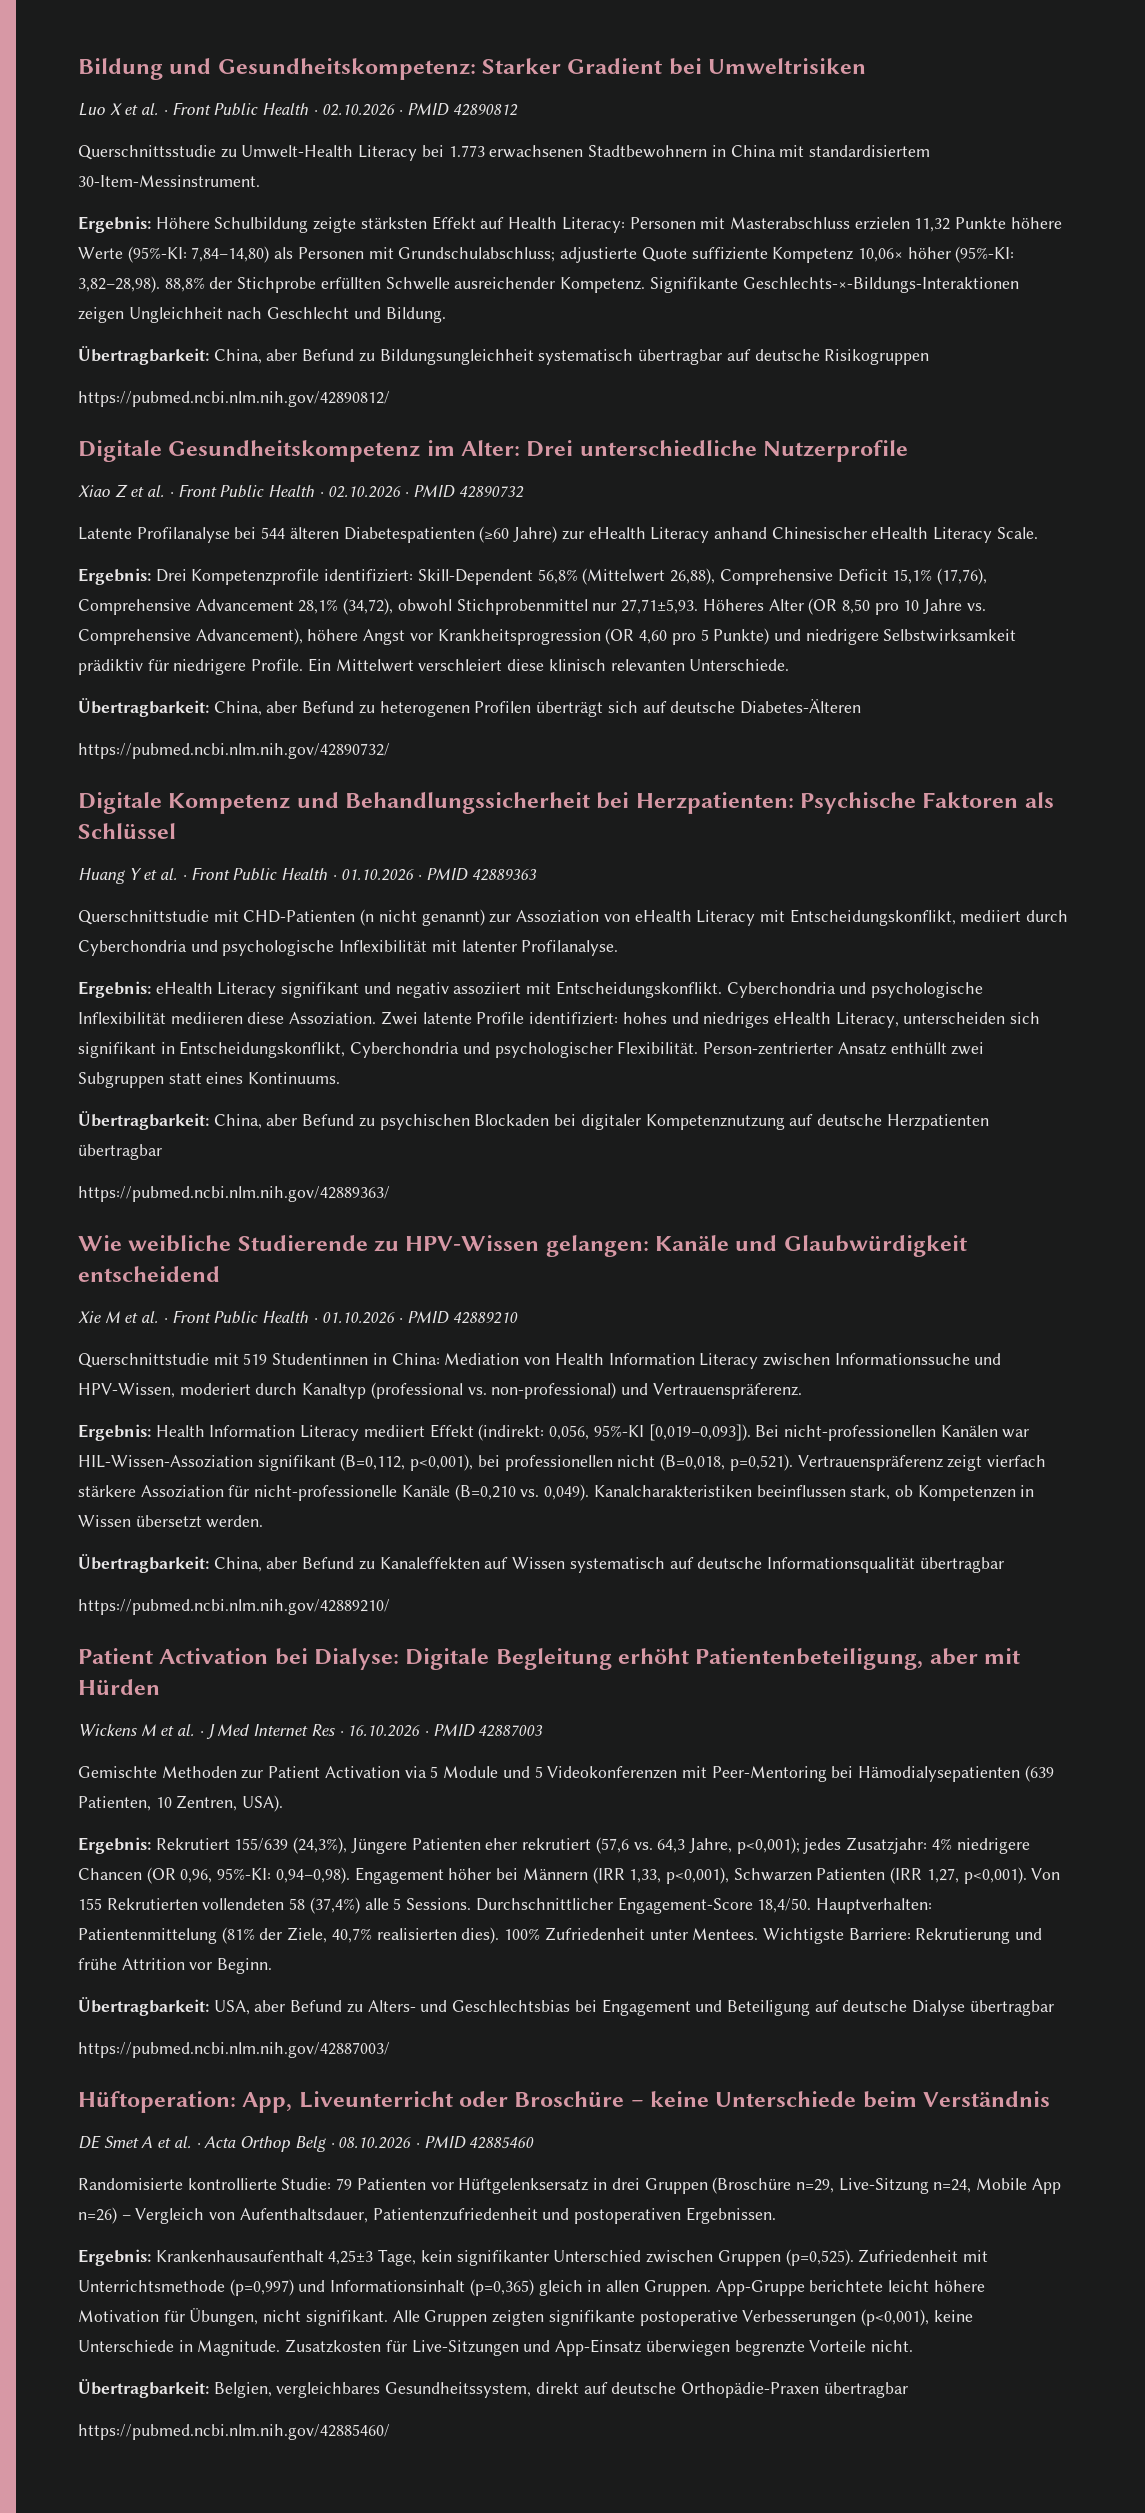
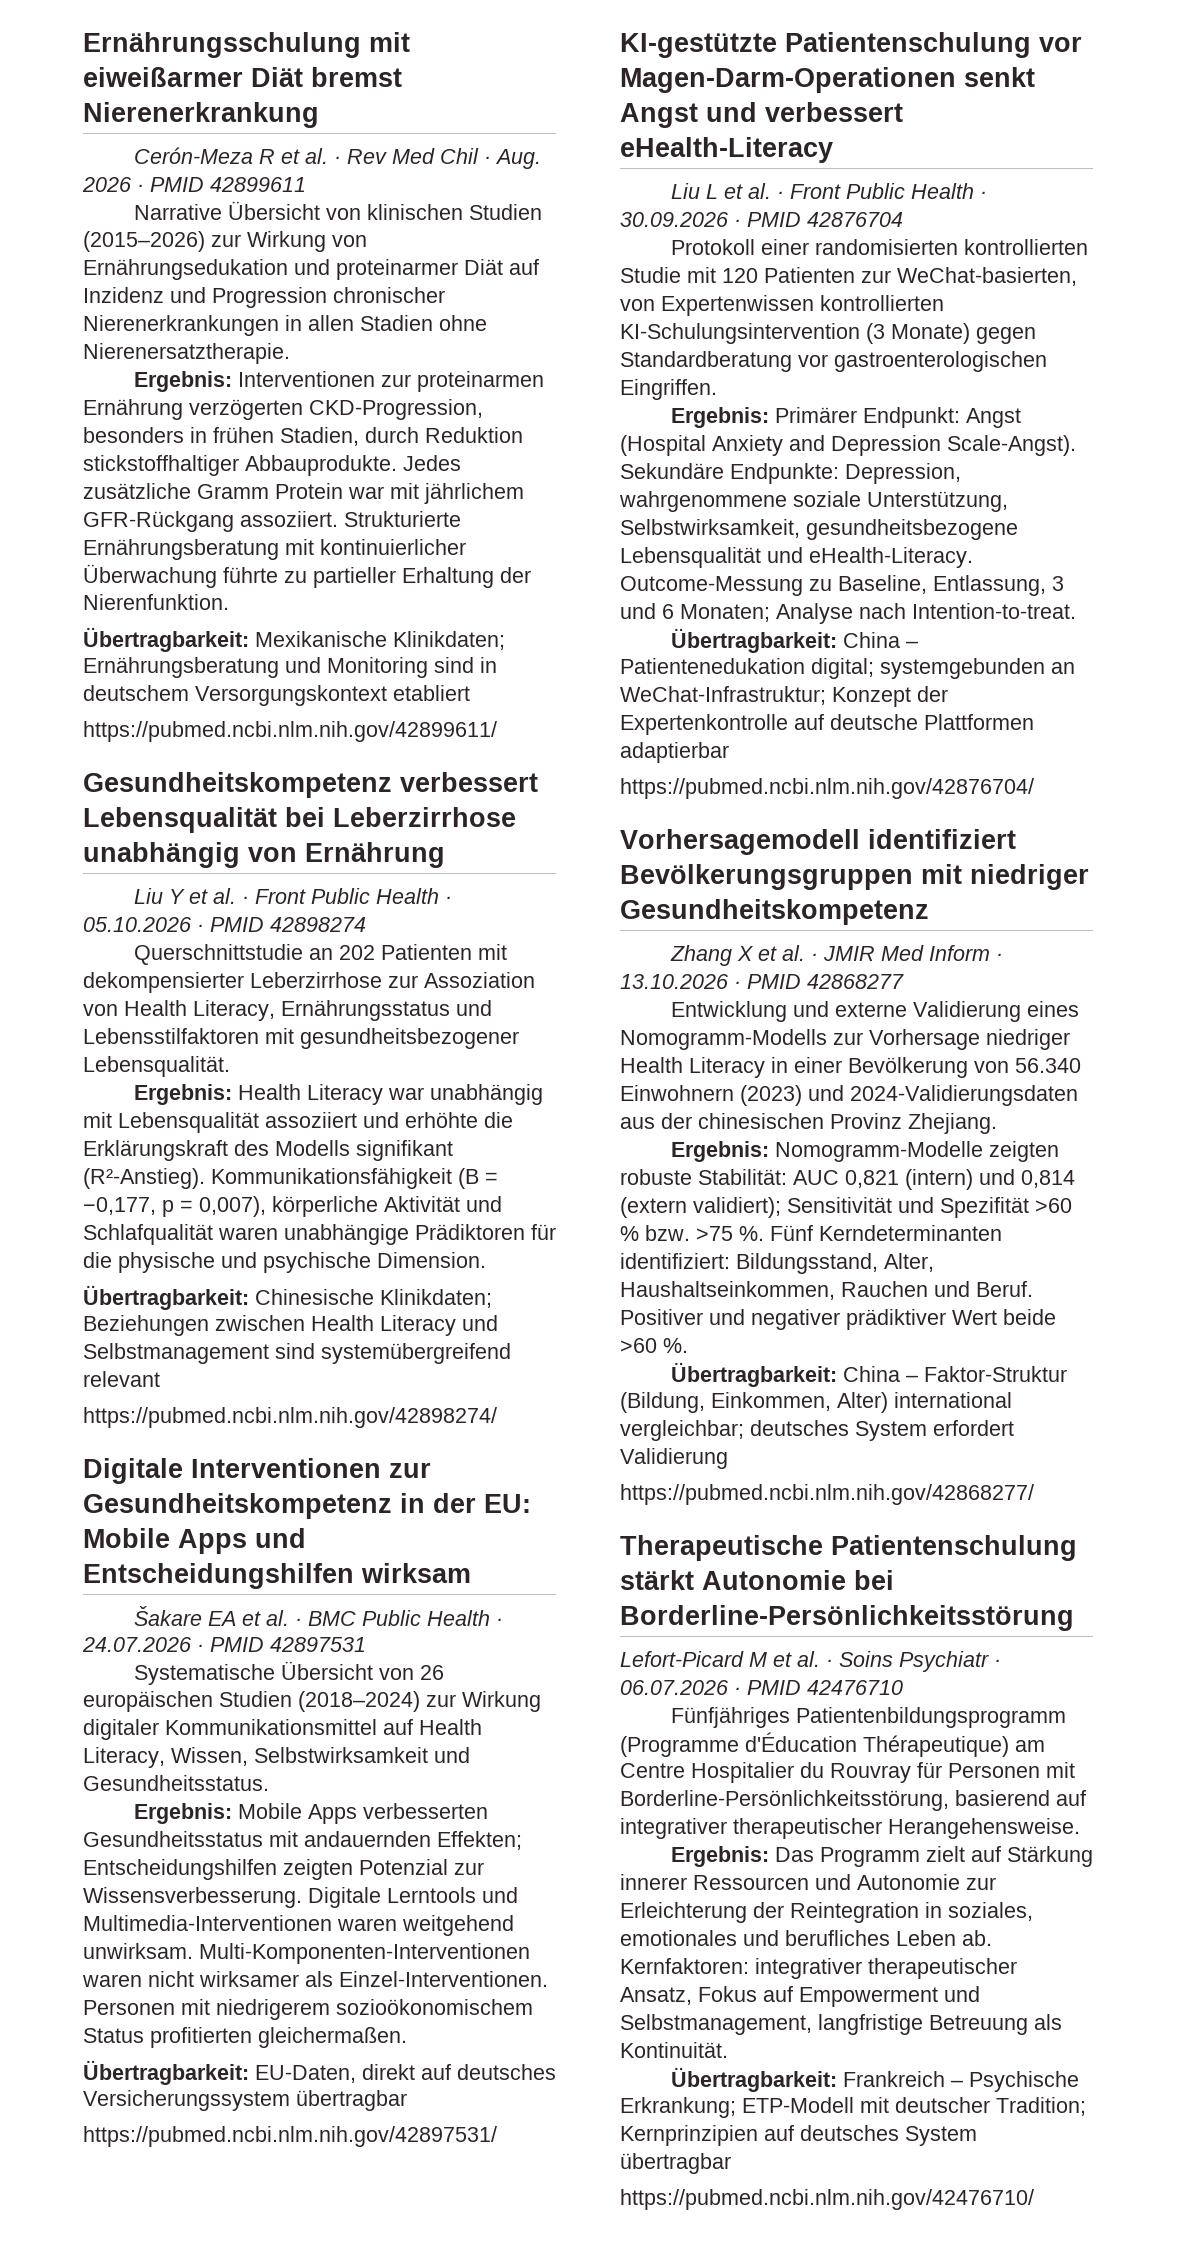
[78,58,867,80] [78,102,518,116] [78,145,930,161] [78,175,260,187] [78,216,1062,233] [78,246,1015,263] [78,276,1019,293] [78,307,446,323] [78,346,930,365] [78,391,390,407] [78,440,909,462] [78,484,524,498] [78,526,1038,543] [78,568,987,585] [78,598,986,615] [78,628,1017,645] [78,658,790,675] [78,698,861,717] [78,743,390,759] [78,792,1054,814] [78,823,176,839] [78,868,125,884] Bildung und Gesundheitskompetenz: Starker Gradient bei Umweltrisiken // Luo X et al. · Front Public Health · 02.10.2026 · PMID 42890812 // Querschnittsstudie zu Umwelt-Health Literacy bei 1.773 erwachsenen Stadtbewohnern in China mit standardisiertem 30-Item-Messinstrument. // Ergebnis: Höhere Schulbildung zeigte stärksten Effekt auf Health Literacy: Personen mit Masterabschluss erzielen 11,32 Punkte höhere Werte (95%-KI: 7,84–14,80) als Personen mit Grundschulabschluss; adjustierte Quote suffiziente Kompetenz 10,06× höher (95%-KI: 3,82–28,98). 88,8% der Stichprobe erfüllten Schwelle ausreichender Kompetenz. Signifikante Geschlechts-×-Bildungs-Interaktionen zeigen Ungleichheit nach Geschlecht und Bildung. // Übertragbarkeit: China, aber Befund zu Bildungsungleichheit systematisch übertragbar auf deutsche Risikogruppen // https://pubmed.ncbi.nlm.nih.gov/42890812/ // Digitale Gesundheitskompetenz im Alter: Drei unterschiedliche Nutzerprofile // Xiao Z et al. · Front Public Health · 02.10.2026 · PMID 42890732 // Latente Profilanalyse bei 544 älteren Diabetespatienten (≥60 Jahre) zur eHealth Literacy anhand Chinesischer eHealth Literacy Scale. // Ergebnis: Drei Kompetenzprofile identifiziert: Skill-Dependent 56,8% (Mittelwert 26,88), Comprehensive Deficit 15,1% (17,76), Comprehensive Advancement 28,1% (34,72), obwohl Stichprobenmittel nur 27,71±5,93. Höheres Alter (OR 8,50 pro 10 Jahre vs. Comprehensive Advancement), höhere Angst vor Krankheitsprogression (OR 4,60 pro 5 Punkte) und niedrigere Selbstwirksamkeit prädiktiv für niedrigere Profile. Ein Mittelwert verschleiert diese klinisch relevanten Unterschiede. // Übertragbarkeit: China, aber Befund zu heterogenen Profilen überträgt sich auf deutsche Diabetes-Älteren // https://pubmed.ncbi.nlm.nih.gov/42890732/ // Digitale Kompetenz und Behandlungssicherheit bei Herzpatienten: Psychische Faktoren als Schlüssel // Huang -> [83,32,410,58] [83,67,402,87] [83,102,319,128] [133,147,541,169] [82,177,306,192] [133,201,542,220] [83,231,367,252] [83,259,539,280] [83,287,445,308] [83,315,487,336] [83,343,290,364] [133,371,544,392] [83,399,483,420] [83,427,523,446] [83,455,461,476] [83,483,524,504] [83,511,461,532] [83,539,466,560] [83,564,531,588] [83,594,229,610] [83,627,505,652] [83,657,497,678] [83,685,470,706] [83,721,497,742] [83,772,538,798] [83,807,516,833] [83,842,445,868] [133,888,163,904] Ernährungsschulung mit eiweißarmer Diät bremst Nierenerkrankung // Cerón-Meza R et al. · Rev Med Chil · Aug. 2026 · PMID 42899611 // Narrative Übersicht von klinischen Studien (2015–2026) zur Wirkung von Ernährungsedukation und proteinarmer Diät auf Inzidenz und Progression chronischer Nierenerkrankungen in allen Stadien ohne Nierenersatztherapie. // Ergebnis: Interventionen zur proteinarmen Ernährung verzögerten CKD-Progression, besonders in frühen Stadien, durch Reduktion stickstoffhaltiger Abbauprodukte. Jedes zusätzliche Gramm Protein war mit jährlichem GFR-Rückgang assoziiert. Strukturierte Ernährungsberatung mit kontinuierlicher Überwachung führte zu partieller Erhaltung der Nierenfunktion. // Übertragbarkeit: Mexikanische Klinikdaten; Ernährungsberatung und Monitoring sind in deutschem Versorgungskontext etabliert // https://pubmed.ncbi.nlm.nih.gov/42899611/ // Gesundheitskompetenz verbessert Lebensqualität bei Leberzirrhose unabhängig von Ernährung // Liu
[340,868,537,881] [78,909,1069,926] [78,940,619,956] [78,981,983,998] [78,1011,1041,1028] [78,1041,985,1058] [78,1072,341,1088] [78,1111,989,1130] [78,1144,162,1160] [78,1186,390,1202] [78,1235,967,1257] [78,1266,220,1282] [78,1310,518,1324] [78,1353,1002,1369] [78,1382,802,1399] [78,1424,1030,1441] [78,1454,1046,1471] [78,1484,1035,1501] [78,1515,264,1528] [78,1554,1004,1573] [78,1599,390,1615] [78,1648,1021,1670] [78,1679,160,1695] [78,1724,544,1739] [78,1765,1054,1782] [78,1795,284,1812] [78,1837,1030,1854] [78,1867,1061,1884] [78,1897,932,1914] [78,1927,1043,1944] [78,1958,273,1974] [78,1997,1054,2016] [78,2042,390,2058] [78,2091,1051,2113] [78,2135,535,2152] [78,2177,1061,2194] [78,2207,776,2224] [78,2249,988,2266] [78,2279,985,2296] [78,2308,973,2326] [78,2339,913,2356] [78,2379,908,2398] [78,2424,390,2440] 01.10.2026 · PMID 42889363 // Querschnittstudie mit CHD-Patienten (n nicht genannt) zur Assoziation von eHealth Literacy mit Entscheidungskonflikt, mediiert durch Cyberchondria und psychologische Inflexibilität mit latenter Profilanalyse. // Ergebnis: eHealth Literacy signifikant und negativ assoziiert mit Entscheidungskonflikt. Cyberchondria und psychologische Inflexibilität mediieren diese Assoziation. Zwei latente Profile identifiziert: hohes und niedriges eHealth Literacy, unterscheiden sich signifikant in Entscheidungskonflikt, Cyberchondria und psychologischer Flexibilität. Person-zentrierter Ansatz enthüllt zwei Subgruppen statt eines Kontinuums. // Übertragbarkeit: China, aber Befund zu psychischen Blockaden bei digitaler Kompetenznutzung auf deutsche Herzpatienten übertragbar // https://pubmed.ncbi.nlm.nih.gov/42889363/ // Wie weibliche Studierende zu HPV-Wissen gelangen: Kanäle und Glaubwürdigkeit entscheidend // Xie M et al. · Front Public Health · 01.10.2026 · PMID 42889210 // Querschnittstudie mit 519 Studentinnen in China: Mediation von Health Information Literacy zwischen Informationssuche und HPV-Wissen, moderiert durch Kanaltyp (professional vs. non-professional) und Vertrauenspräferenz. // Ergebnis: Health Information Literacy mediiert Effekt (indirekt: 0,056, 95%-KI [0,019–0,093]). Bei nicht-professionellen Kanälen war HIL-Wissen-Assoziation signifikant (B=0,112, p<0,001), bei professionellen nicht (B=0,018, p=0,521). Vertrauenspräferenz zeigt vierfach stärkere Assoziation für nicht-professionelle Kanäle (B=0,210 vs. 0,049). Kanalcharakteristiken beeinflussen stark, ob Kompetenzen in Wissen übersetzt werden. // Übertragbarkeit: China, aber Befund zu Kanaleffekten auf Wissen systematisch auf deutsche Informationsqualität übertragbar // https://pubmed.ncbi.nlm.nih.gov/42889210/ // Patient Activation bei Dialyse: Digitale Begleitung erhöht Patientenbeteiligung, aber mit Hürden // Wickens M et al. · J Med Internet Res · 16.10.2026 · PMID 42887003 // Gemischte Methoden zur Patient Activation via 5 Module und 5 Videokonferenzen mit Peer-Mentoring bei Hämodialysepatienten (639 Patienten, 10 Zentren, USA). // Ergebnis: Rekrutiert 155/639 (24,3%), Jüngere Patienten eher rekrutiert (57,6 vs. 64,3 Jahre, p<0,001); jedes Zusatzjahr: 4% niedrigere Chancen (OR 0,96, 95%-KI: 0,94–0,98). Engagement höher bei Männern (IRR 1,33, p<0,001), Schwarzen Patienten (IRR 1,27, p<0,001). Von 155 Rekrutierten vollendeten 58 (37,4%) alle 5 Sessions. Durchschnittlicher Engagement-Score 18,4/50. Hauptverhalten: Patientenmittelung (81% der Ziele, 40,7% realisierten dies). 100% Zufriedenheit unter Mentees. Wichtigste Barriere: Rekrutierung und frühe Attrition vor Beginn. // Übertragbarkeit: USA, aber Befund zu Alters- und Geschlechtsbias bei Engagement und Beteiligung auf deutsche Dialyse übertragbar // https://pubmed.ncbi.nlm.nih.gov/42887003/ // Hüftoperation: App, Liveunterricht oder Broschüre – keine Unterschiede beim Verständnis // DE Smet A et al. · Acta Orthop Belg · 08.10.2026 · PMID 42885460 // Randomisierte kontrollierte Studie: 79 Patienten vor Hüftgelenksersatz in drei Gruppen (Broschüre n=29, Live-Sitzung n=24, Mobile App n=26) – Vergleich von Aufenthaltsdauer, Patientenzufriedenheit und postoperativen Ergebnissen. // Ergebnis: Krankenhausaufenthalt 4,25±3 Tage, kein signifikanter Unterschied zwischen Gruppen (p=0,525). Zufriedenheit mit Unterrichtsmethode (p=0,997) und Informationsinhalt (p=0,365) gleich in allen Gruppen. App-Gruppe berichtete leicht höhere Motivation für Übungen, nicht signifikant. Alle Gruppen zeigten signifikante postoperative Verbesserungen (p<0,001), keine Unterschiede in Magnitude. Zusatzkosten für Live-Sitzungen und App-Einsatz überwiegen begrenzte Vorteile nicht. // Übertragbarkeit: Belgien, vergleichbares Gesundheitssystem, direkt auf deutsche Orthopädie-Praxen übertragbar // https://pubmed.ncbi.nlm.nih.gov/42885460/ -> [83,917,366,932] [133,944,507,965] [83,972,535,993] [83,1000,492,1021] [83,1028,519,1049] [83,1056,230,1077] [133,1084,543,1105] [83,1112,513,1133] [83,1140,453,1161] [83,1168,498,1189] [83,1196,502,1217] [83,1224,556,1245] [83,1252,486,1273] [83,1285,492,1310] [83,1315,498,1336] [83,1343,511,1364] [83,1371,160,1387] [83,1407,497,1428] [83,1458,431,1484] [83,1493,531,1519] [83,1528,306,1554] [83,1563,471,1589] [133,1606,503,1626] [82,1637,366,1652] [133,1661,444,1685] [83,1691,541,1712] [83,1719,482,1740] [83,1747,470,1768] [83,1775,269,1791] [133,1803,488,1824] [83,1831,522,1850] [83,1859,484,1880] [83,1887,518,1908] [83,1915,514,1936] [83,1943,530,1964] [82,1971,548,1987] [83,1999,533,2020] [83,2027,407,2048] [83,2060,556,2085] [83,2090,407,2111] [83,2126,497,2147] [620,32,1082,58] [620,67,1035,93] [620,102,903,128] [620,137,833,163] [670,183,987,199] [620,212,903,227] [670,239,1088,255] [620,267,1077,286] [620,295,944,316] [620,323,1036,344] [620,351,1047,372] [620,379,717,400] [670,407,1021,428] [620,435,1076,456] [620,463,961,484] [619,491,1008,512] [620,519,1018,540] [620,547,973,568] [620,575,1064,596] [620,603,1076,624] [670,628,918,653] [620,658,1075,679] [620,686,948,707] [620,714,1034,735] [620,742,729,763] [620,778,1034,799] [620,829,1016,855] [620,864,1089,890] [620,899,929,925] [669,945,1003,966] [620,974,904,989] [670,1001,1079,1022] [620,1029,1070,1050] [620,1057,1081,1078] [620,1085,1078,1106] [620,1113,997,1134] [670,1141,1059,1162] [620,1169,1075,1190] [620,1197,1072,1218] [620,1225,1002,1241] [620,1253,934,1274] [620,1281,1033,1300] [620,1309,1056,1330] [620,1338,688,1353] [670,1362,1067,1387] [620,1392,1012,1413] [620,1420,1014,1441] [620,1448,728,1469] [620,1484,1034,1505] [620,1535,1077,1561] [620,1570,894,1590] [620,1605,1074,1631] [620,1651,1001,1672] [620,1680,903,1695] [670,1707,1066,1728] [620,1732,1045,1757] [620,1762,1075,1783] [620,1790,1086,1811] [620,1818,1080,1839] [670,1846,1093,1867] [620,1874,996,1890] [620,1902,1033,1923] [620,1930,992,1946] [620,1958,1017,1979] [620,1986,980,2007] [620,2014,1062,2035] [620,2042,728,2058] [670,2067,1079,2092] [620,2097,1086,2118] [620,2125,977,2146] [620,2153,731,2174] [620,2189,1034,2210] 05.10.2026 · PMID 42898274 // Querschnittstudie an 202 Patienten mit dekompensierter Leberzirrhose zur Assoziation von Health Literacy, Ernährungsstatus und Lebensstilfaktoren mit gesundheitsbezogener Lebensqualität. // Ergebnis: Health Literacy war unabhängig mit Lebensqualität assoziiert und erhöhte die Erklärungskraft des Modells signifikant (R²-Anstieg). Kommunikationsfähigkeit (B = −0,177, p = 0,007), körperliche Aktivität und Schlafqualität waren unabhängige Prädiktoren für die physische und psychische Dimension. // Übertragbarkeit: Chinesische Klinikdaten; Beziehungen zwischen Health Literacy und Selbstmanagement sind systemübergreifend relevant // https://pubmed.ncbi.nlm.nih.gov/42898274/ // Digitale Interventionen zur Gesundheitskompetenz in der EU: Mobile Apps und Entscheidungshilfen wirksam // Šakare EA et al. · BMC Public Health · 24.07.2026 · PMID 42897531 // Systematische Übersicht von 26 europäischen Studien (2018–2024) zur Wirkung digitaler Kommunikationsmittel auf Health Literacy, Wissen, Selbstwirksamkeit und Gesundheitsstatus. // Ergebnis: Mobile Apps verbesserten Gesundheitsstatus mit andauernden Effekten; Entscheidungshilfen zeigten Potenzial zur Wissensverbesserung. Digitale Lerntools und Multimedia-Interventionen waren weitgehend unwirksam. Multi-Komponenten-Interventionen waren nicht wirksamer als Einzel-Interventionen. Personen mit niedrigerem sozioökonomischem Status profitierten gleichermaßen. // Übertragbarkeit: EU-Daten, direkt auf deutsches Versicherungssystem übertragbar // https://pubmed.ncbi.nlm.nih.gov/42897531/ // KI-gestützte Patientenschulung vor Magen-Darm-Operationen senkt Angst und verbessert eHealth-Literacy // Liu L et al. · Front Public Health · 30.09.2026 · PMID 42876704 // Protokoll einer randomisierten kontrollierten Studie mit 120 Patienten zur WeChat-basierten, von Expertenwissen kontrollierten KI-Schulungsintervention (3 Monate) gegen Standardberatung vor gastroenterologischen Eingriffen. // Ergebnis: Primärer Endpunkt: Angst (Hospital Anxiety and Depression Scale-Angst). Sekundäre Endpunkte: Depression, wahrgenommene soziale Unterstützung, Selbstwirksamkeit, gesundheitsbezogene Lebensqualität und eHealth-Literacy. Outcome-Messung zu Baseline, Entlassung, 3 und 6 Monaten; Analyse nach Intention-to-treat. // Übertragbarkeit: China – Patientenedukation digital; systemgebunden an WeChat-Infrastruktur; Konzept der Expertenkontrolle auf deutsche Plattformen adaptierbar // https://pubmed.ncbi.nlm.nih.gov/42876704/ // Vorhersagemodell identifiziert Bevölkerungsgruppen mit niedriger Gesundheitskompetenz // Zhang X et al. · JMIR Med Inform · 13.10.2026 · PMID 42868277 // Entwicklung und externe Validierung eines Nomogramm-Modells zur Vorhersage niedriger Health Literacy in einer Bevölkerung von 56.340 Einwohnern (2023) und 2024-Validierungsdaten aus der chinesischen Provinz Zhejiang. // Ergebnis: Nomogramm-Modelle zeigten robuste Stabilität: AUC 0,821 (intern) und 0,814 (extern validiert); Sensitivität und Spezifität >60 % bzw. >75 %. Fünf Kerndeterminanten identifiziert: Bildungsstand, Alter, Haushaltseinkommen, Rauchen und Beruf. Positiver und negativer prädiktiver Wert beide >60 %. // Übertragbarkeit: China – Faktor-Struktur (Bildung, Einkommen, Alter) international vergleichbar; deutsches System erfordert Validierung // https://pubmed.ncbi.nlm.nih.gov/42868277/ // Therapeutische Patientenschulung stärkt Autonomie bei Borderline-Persönlichkeitsstörung // Lefort-Picard M et al. · Soins Psychiatr · 06.07.2026 · PMID 42476710 // Fünfjähriges Patientenbildungsprogramm (Programme d'Éducation Thérapeutique) am Centre Hospitalier du Rouvray für Personen mit Borderline-Persönlichkeitsstörung, basierend auf integrativer therapeutischer Herangehensweise. // Ergebnis: Das Programm zielt auf Stärkung innerer Ressourcen und Autonomie zur Erleichterung der Reintegration in soziales, emotionales und berufliches Leben ab. Kernfaktoren: integrativer therapeutischer Ansatz, Fokus auf Empowerment und Selbstmanagement, langfristige Betreuung als Kontinuität. // Übertragbarkeit: Frankreich – Psychische Erkrankung; ETP-Modell mit deutscher Tradition; Kernprinzipien auf deutsches System übertragbar // https://pubmed.ncbi.nlm.nih.gov/42476710/

